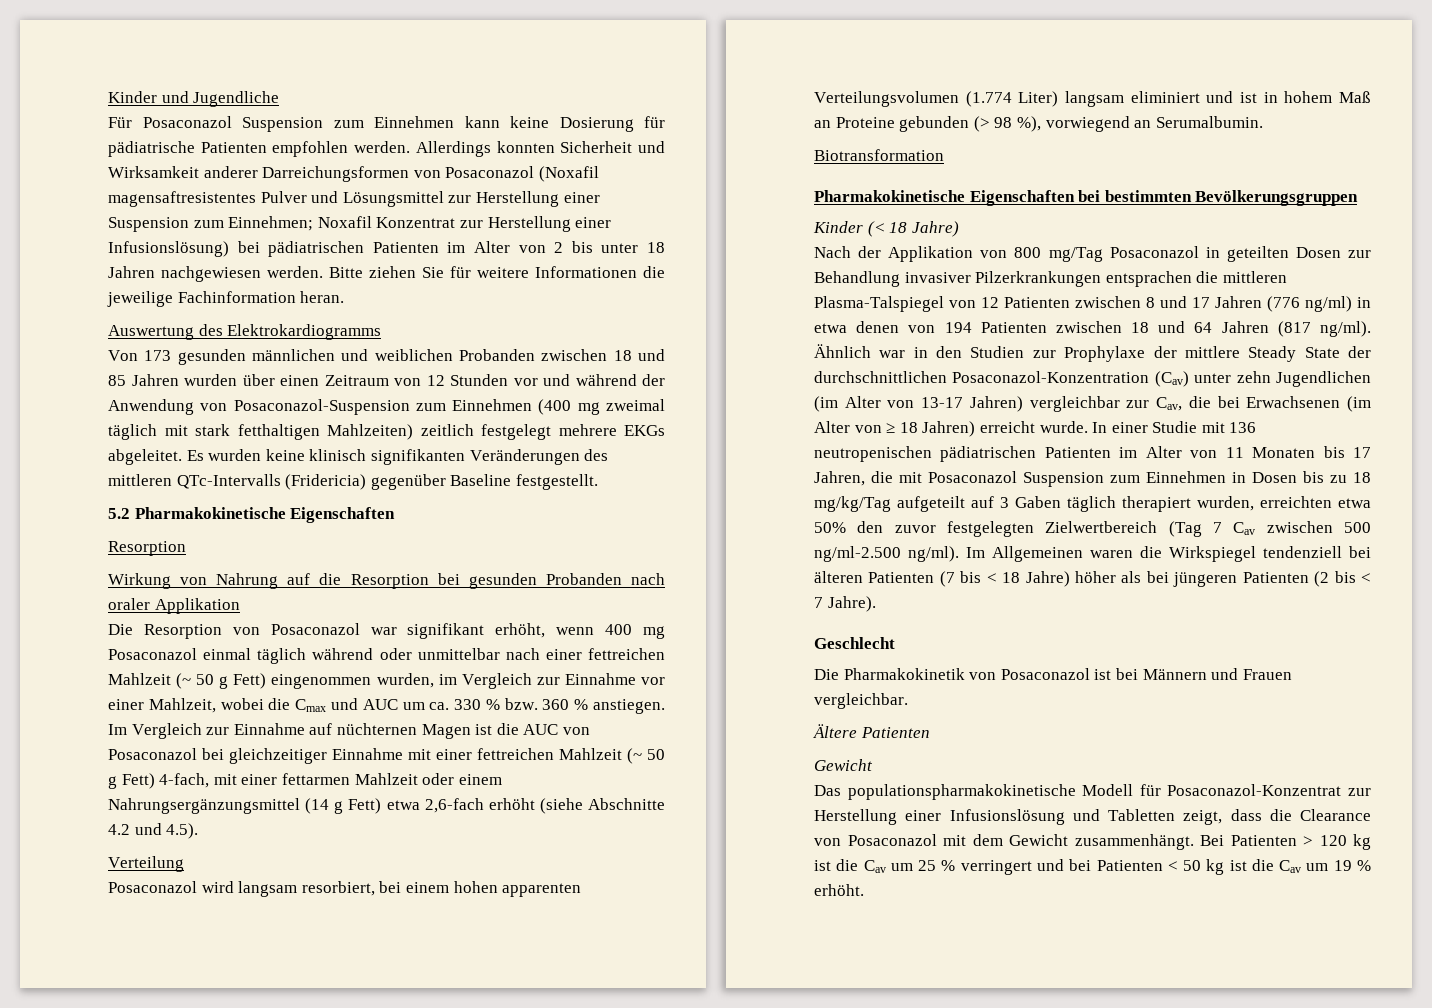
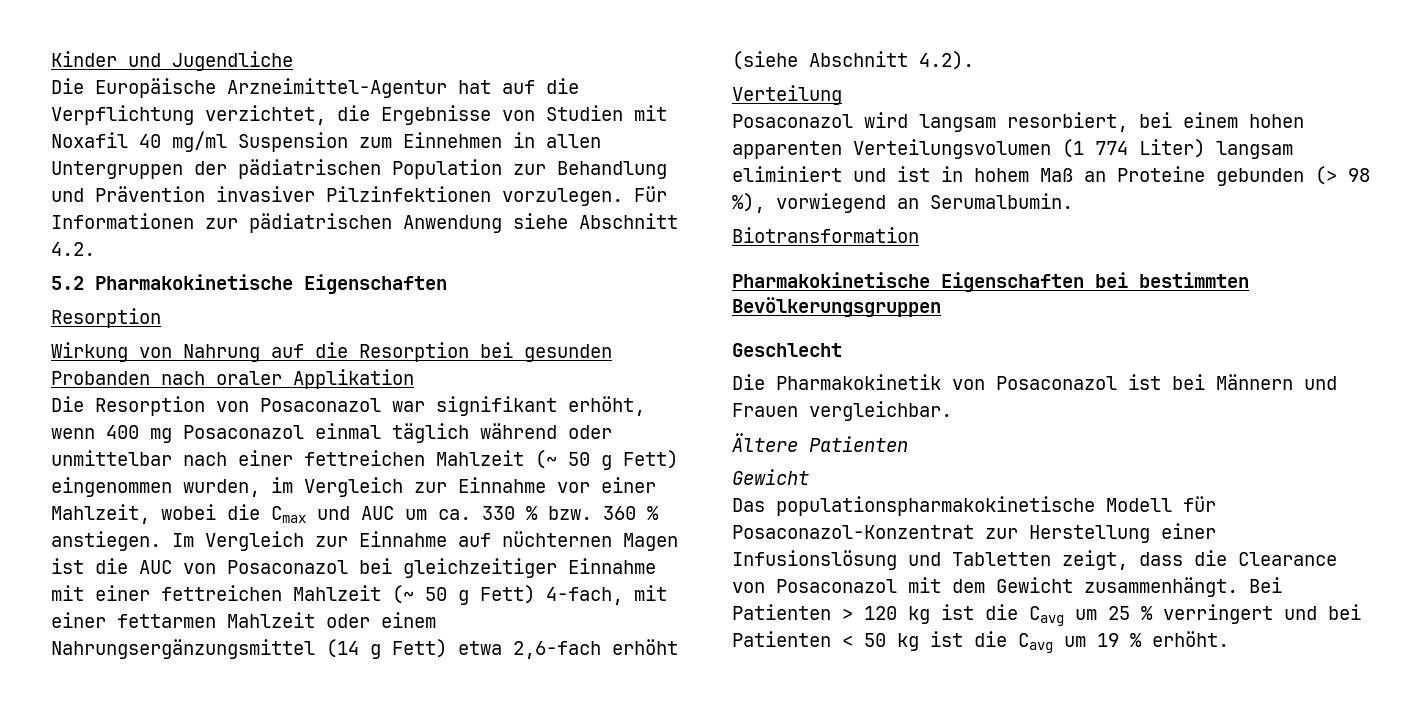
[108,116,665,132] [108,141,665,157] [108,166,599,182] [108,191,600,207] [108,216,612,232] [108,241,666,257] [108,266,665,282] [107,291,345,307] [108,324,382,340] [108,349,665,365] [108,374,665,386] [108,399,665,415] [108,424,665,440] [108,449,609,465] [108,474,598,490] Für Posaconazol Suspension zum Einnehmen kann keine Dosierung für pädiatrische Patienten empfohlen werden. Allerdings konnten Sicherheit und Wirksamkeit anderer Darreichungsformen von Posaconazol (Noxafil magensaftresistentes Pulver und Lösungsmittel zur Herstellung einer Suspension zum Einnehmen; Noxafil Konzentrat zur Herstellung einer Infusionslösung) bei pädiatrischen Patienten im Alter von 2 bis unter 18 Jahren nachgewiesen werden. Bitte ziehen Sie für weitere Informationen die jeweilige Fachinformation heran. // Auswertung des Elektrokardiogramms // Von 173 gesunden männlichen und weiblichen Probanden zwischen 18 und 85 Jahren wurden über einen Zeitraum von 12 Stunden vor und während der Anwendung von Posaconazol-Suspension zum Einnehmen (400 mg zweimal täglich mit stark fetthaltigen Mahlzeiten) zeitlich festgelegt mehrere EKGs abgeleitet. Es wurden keine klinisch signifikanten Veränderungen des mittleren QTc-Intervalls (Fridericia) gegenüber Baseline festgestellt. -> [51,78,579,98] [51,105,667,125] [51,131,601,152] [51,159,667,179] [51,186,667,206] [51,213,678,233] [51,242,95,256] Die Europäische Arzneimittel-Agentur hat auf die Verpflichtung verzichtet, die Ergebnisse von Studien mit Noxafil 40 mg/ml Suspension zum Einnehmen in allen Untergruppen der pädiatrischen Population zur Behandlung und Prävention invasiver Pilzinfektionen vorzulegen. Für Informationen zur pädiatrischen Anwendung siehe Abschnitt 4.2.
[588,798,665,810] [108,823,199,839] Abschnitte 4.2 und 4.5). -> [809,51,974,70] Abschnitt 4.2).
[965,91,1012,107] (1.774 -> [1062,139,1128,158] (1 774
[813,221,959,237] [814,246,1371,262] [814,271,1287,287] [814,296,1371,312] [814,321,1371,337] [814,344,1371,362] [814,371,1371,387] [814,396,1371,412] [814,421,1257,437] [814,446,1371,462] [814,471,1371,487] [814,496,1371,512] [814,521,1371,537] [814,546,1371,562] [814,571,1371,587] [814,596,876,612] // Kinder (< 18 Jahre) // Nach der Applikation von 800 mg/Tag Posaconazol in geteilten Dosen zur Behandlung invasiver Pilzerkrankungen entsprachen die mittleren Plasma-Talspiegel von 12 Patienten zwischen 8 und 17 Jahren (776 ng/ml) in etwa denen von 194 Patienten zwischen 18 und 64 Jahren (817 ng/ml). Ähnlich war in den Studien zur Prophylaxe der mittlere Steady State der durchschnittlichen Posaconazol-Konzentration (Cav) unter zehn Jugendlichen (im Alter von 13-17 Jahren) vergleichbar zur Cav, die bei Erwachsenen (im Alter von ≥ 18 Jahren) erreicht wurde. In einer Studie mit 136 neutropenischen pädiatrischen Patienten im Alter von 11 Monaten bis 17 Jahren, die mit Posaconazol Suspension zum Einnehmen in Dosen bis zu 18 mg/kg/Tag aufgeteilt auf 3 Gaben täglich therapiert wurden, erreichten etwa 50% den zuvor festgelegten Zielwertbereich (Tag 7 Cav zwischen 500 ng/ml-2.500 ng/ml). Im Allgemeinen waren die Wirkspiegel tendenziell bei älteren Patienten (7 bis < 18 Jahre) höher als bei jüngeren Patienten (2 bis < 7 Jahre). -> (941, 307) none
[863,860,886,873] Cav -> [1029,606,1064,626] Cavg
[1279,860,1302,873] Cav -> [1018,633,1053,653] Cavg

